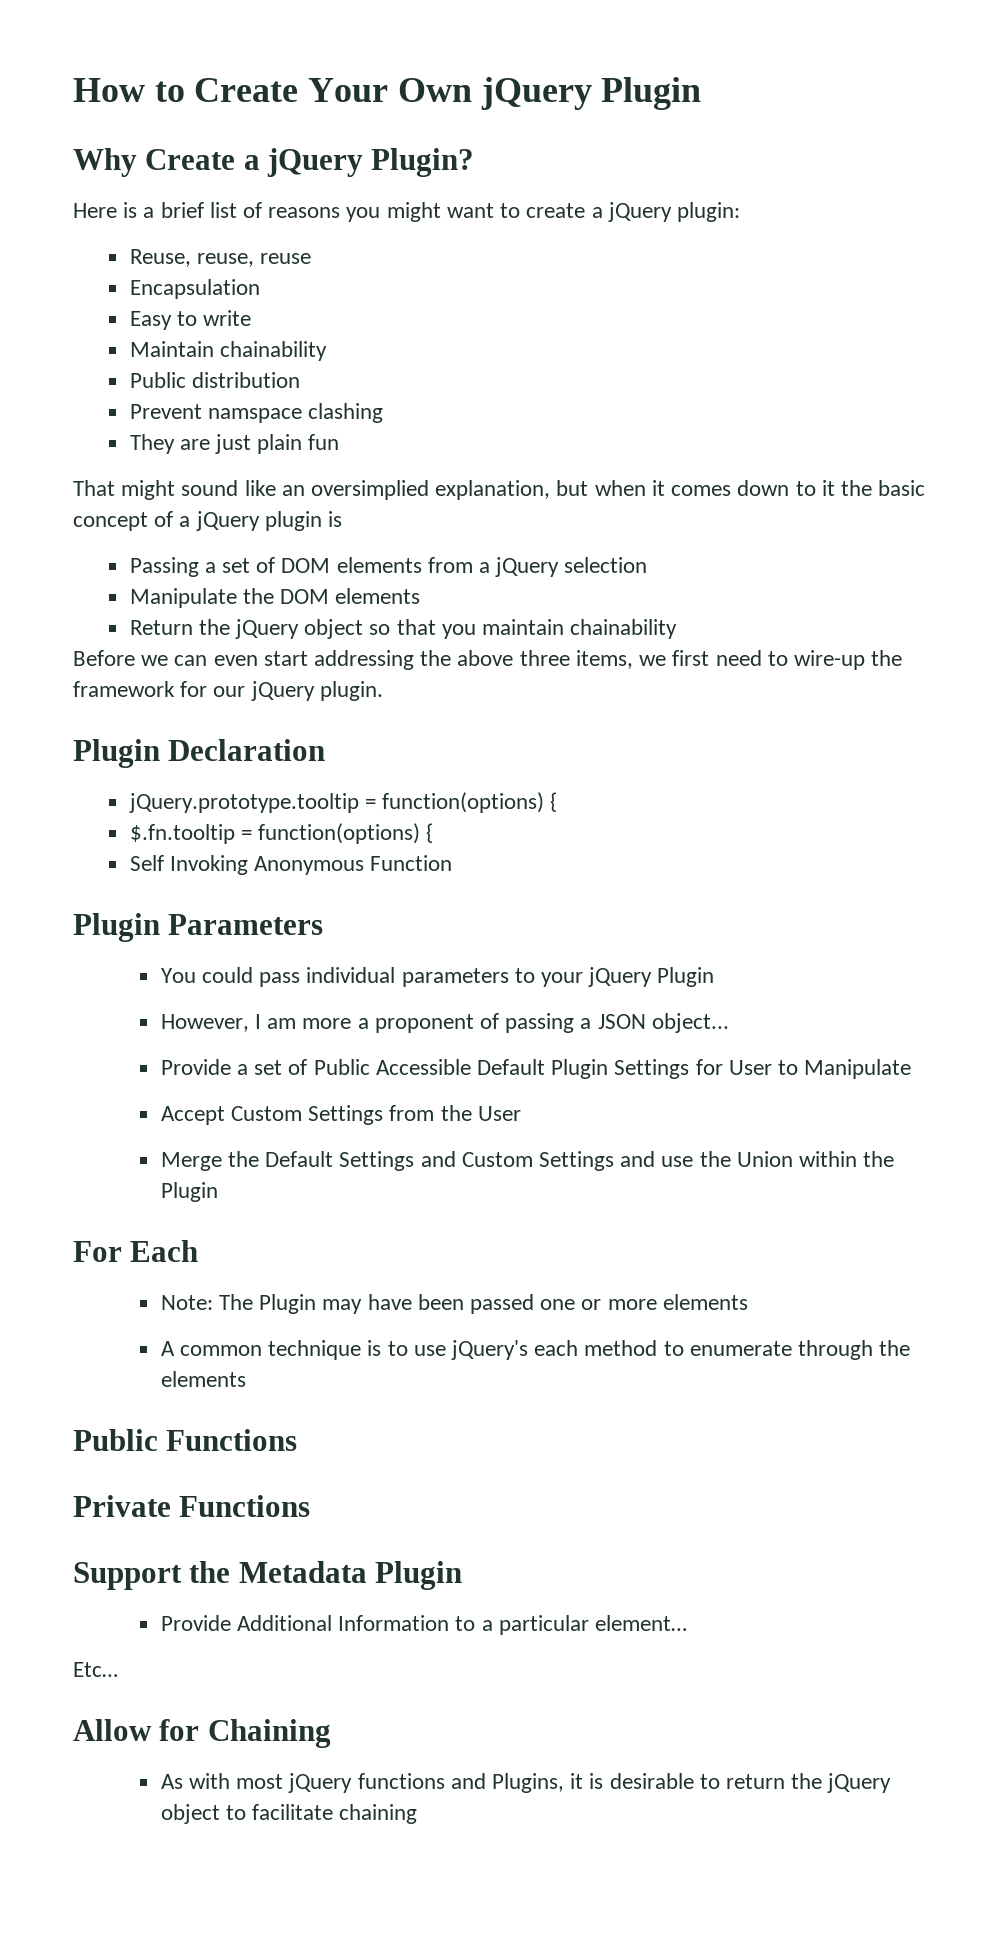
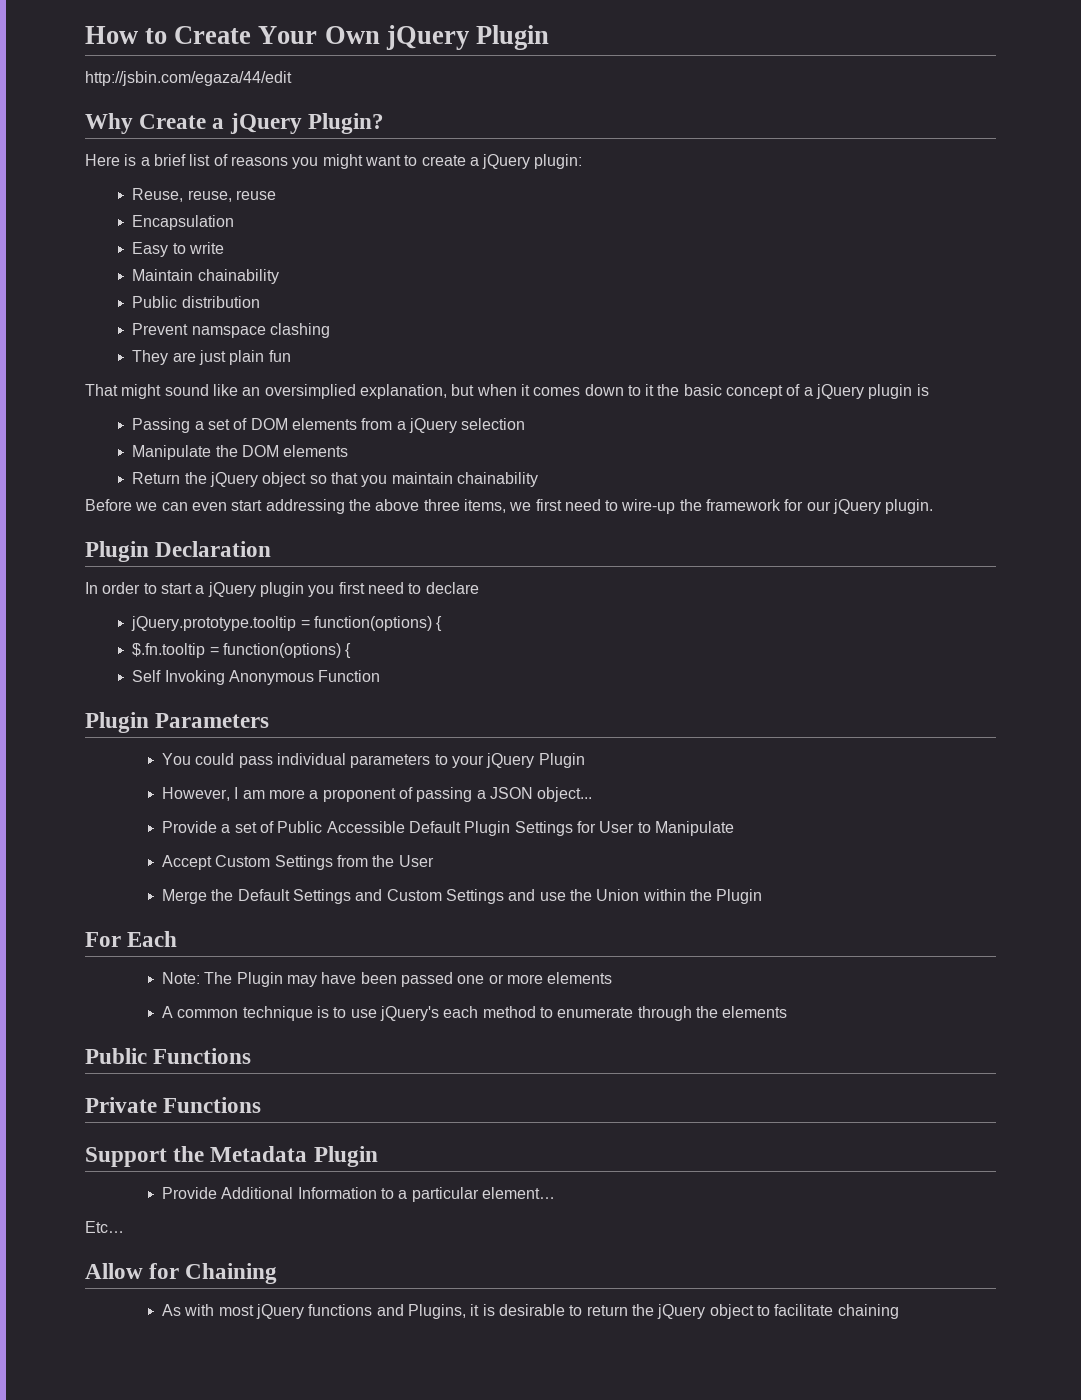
(702, 93) none -> [85,71,292,86] // http://jsbin.com/egaza/44/edit
(326, 750) none -> [85,582,479,597] // In order to start a jQuery plugin you first need to declare

